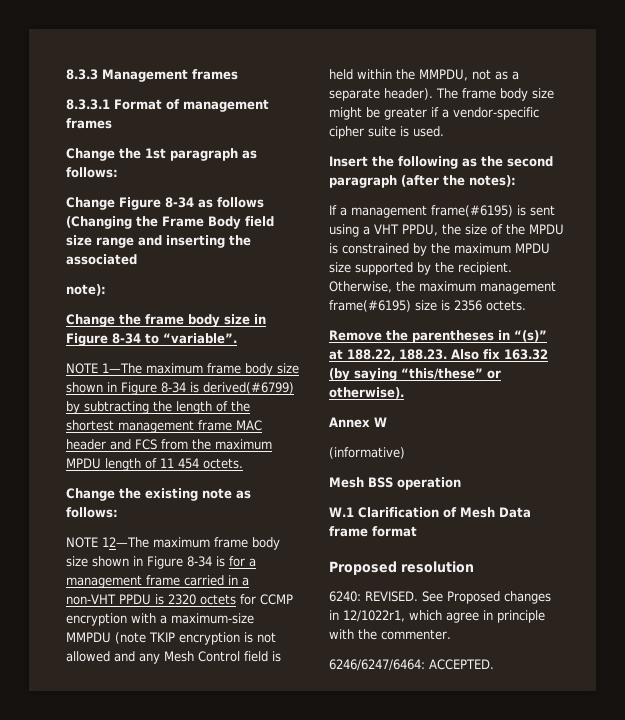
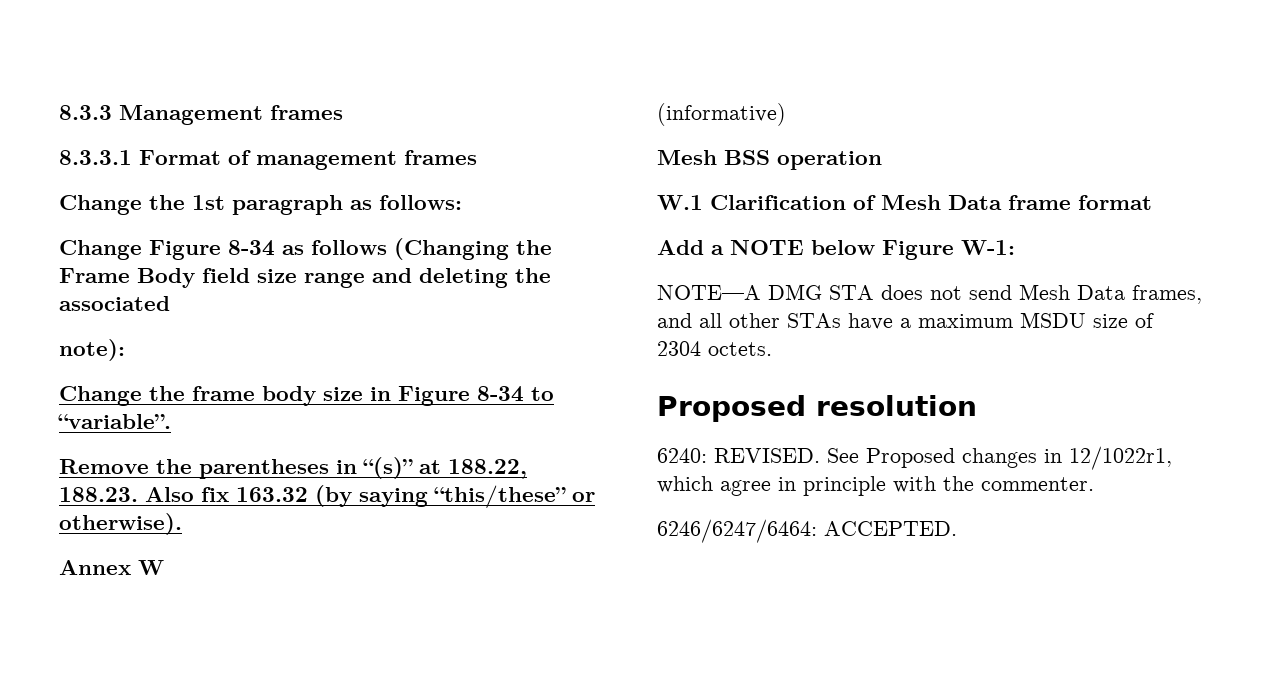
[166,235,225,248] inserting -> [419,268,508,288] deleting
[66,363,299,376] [66,382,294,395] [66,401,250,414] [66,420,262,433] [66,439,272,450] [66,458,243,471] [66,488,251,501] [66,507,118,518] [66,537,280,550] [66,556,256,569] [66,575,249,588] [66,594,293,605] [66,613,254,626] [66,632,276,645] [66,651,281,664] [329,69,519,81] [329,88,554,101] [329,107,539,120] [329,126,444,139] [329,156,553,169] [329,175,516,188] [329,205,555,218] [329,224,564,237] [329,243,550,256] [329,262,512,275] [329,281,556,294] [329,300,526,312] // NOTE 1—The maximum frame body size shown in Figure 8-34 is derived(#6799) by subtracting the length of the shortest management frame MAC header and FCS from the maximum MPDU length of 11 454 octets. // Change the existing note as follows: // NOTE 12—The maximum frame body size shown in Figure 8-34 is for a management frame carried in a non-VHT PPDU is 2320 octets for CCMP encryption with a maximum-size MMPDU (note TKIP encryption is not allowed and any Mesh Control field is held within the MMPDU, not as a separate header). The frame body size might be greater if a vendor-specific cipher suite is used. // Insert the following as the second paragraph (after the notes): // If a management frame(#6195) is sent using a VHT PPDU, the size of the MPDU is constrained by the maximum MPDU size supported by the recipient. Otherwise, the maximum management frame(#6195) size is 2356 octets. -> (171, 421) none
(417, 531) none -> [657,240,1015,260] [657,284,1202,304] [657,312,1154,330] [657,341,772,356] // Add a NOTE below Figure W-1: // NOTE—A DMG STA does not send Mesh Data frames, and all other STAs have a maximum MSDU size of 2304 octets.

